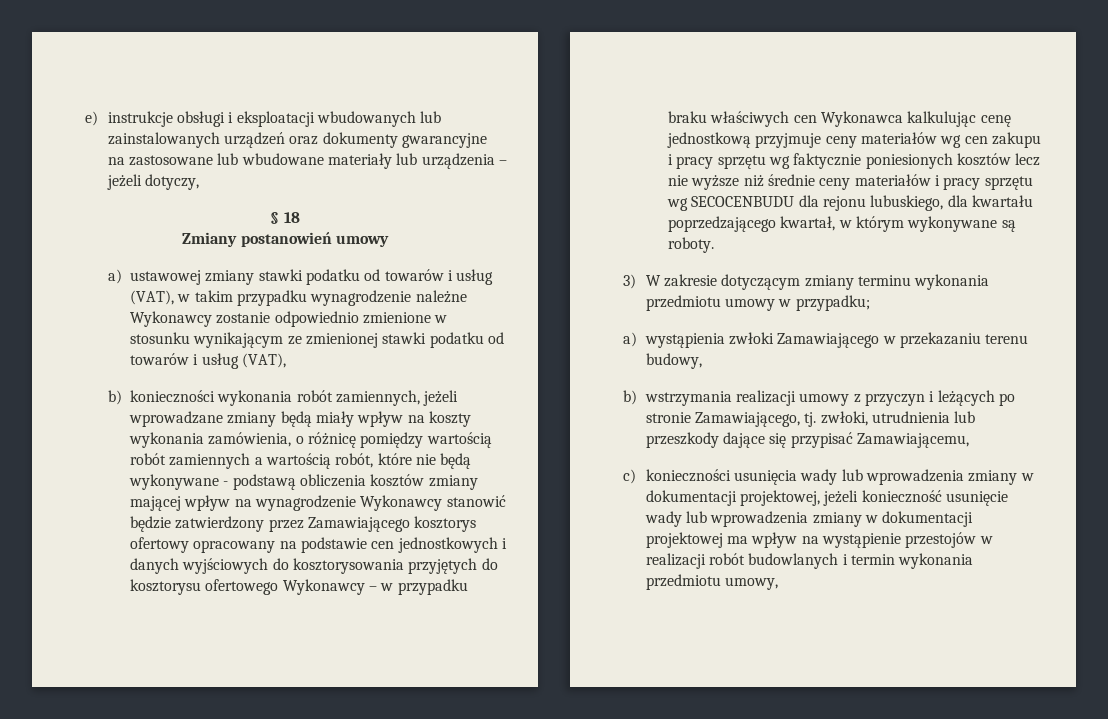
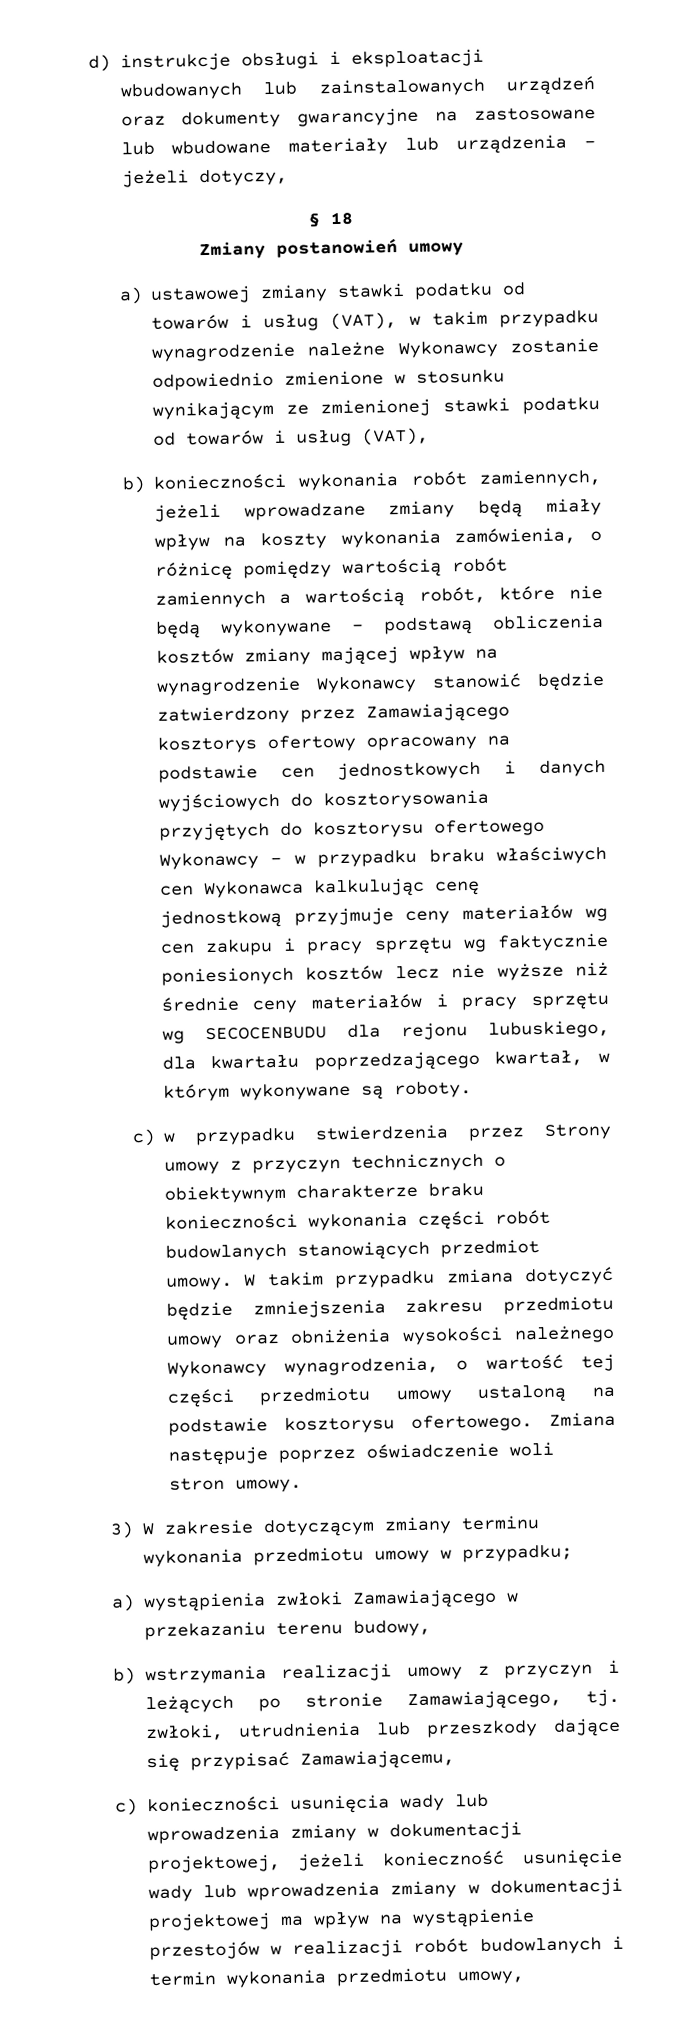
[85,111,99,126] e) -> [88,54,112,72] d)
(715, 245) none -> [131,1123,612,1147] [163,1152,506,1175] [163,1182,484,1204] [164,1209,551,1231] [164,1239,540,1262] [165,1266,614,1291] [165,1295,614,1321] [165,1324,615,1349] [166,1353,615,1378] [166,1384,615,1408] [167,1411,616,1436] [167,1441,554,1466] [168,1477,302,1493] // c) w przypadku stwierdzenia przez Strony umowy z przyczyn technicznych o obiektywnym charakterze braku konieczności wykonania części robót budowlanych stanowiących przedmiot umowy. W takim przypadku zmiana dotyczyć będzie zmniejszenia zakresu przedmiotu umowy oraz obniżenia wysokości należnego Wykonawcy wynagrodzenia, o wartość tej części przedmiotu umowy ustaloną na podstawie kosztorysu ofertowego. Zmiana następuje poprzez oświadczenie woli stron umowy.

